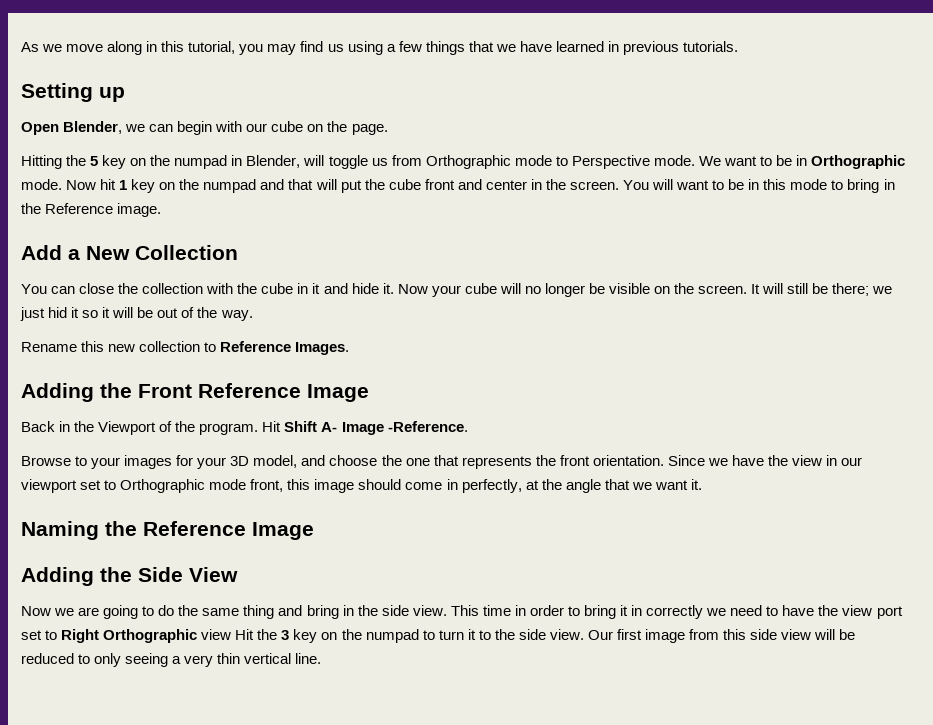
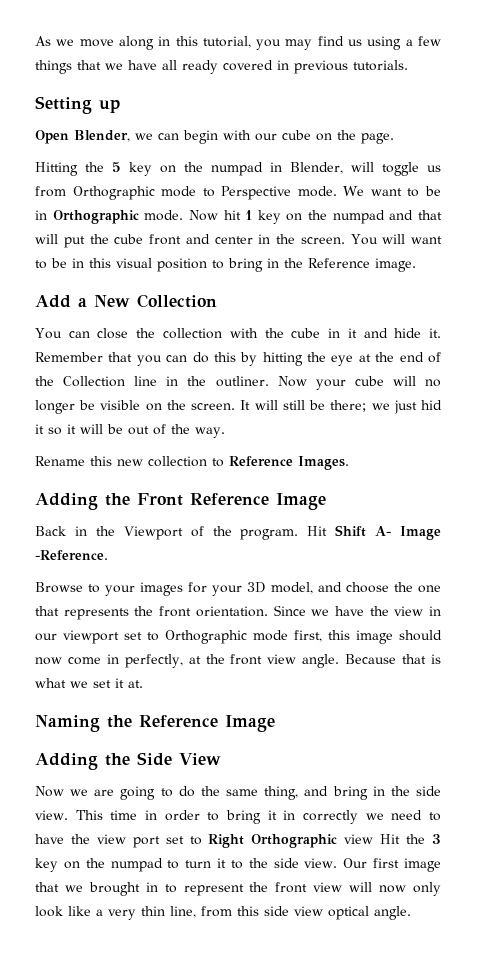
[555,41,604,52] learned -> [162,60,273,74] all ready covered
[790,179,828,190] mode -> [116,258,207,272] visual position
(394, 288) none -> [35,352,441,366] [35,376,269,387] Remember that you can do this by hitting the eye at the end of the Collection line in the outliner.
[250,479,284,492] front, -> [294,630,322,642] first,
(402, 484) none -> [35,657,62,665] now
[565,479,702,493] angle that we want it. -> [230,654,442,668] [35,678,143,688] front view angle. Because that is what we set it at.
[243,605,275,619] thing -> [264,786,299,800] thing,
[689,629,856,640] [21,653,322,667] from this side view will be reduced to only seeing a very thin vertical line. -> [35,882,442,896] [35,906,411,920] that we brought in to represent the front view will now only look like a very thin line, from this side view optical angle.

